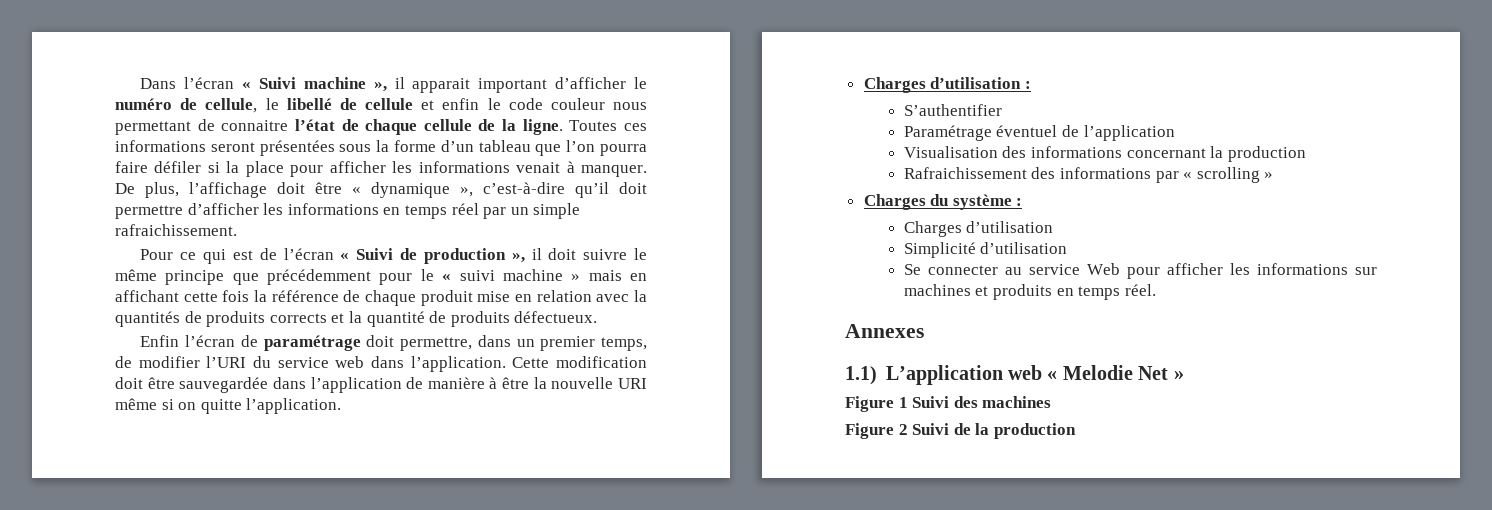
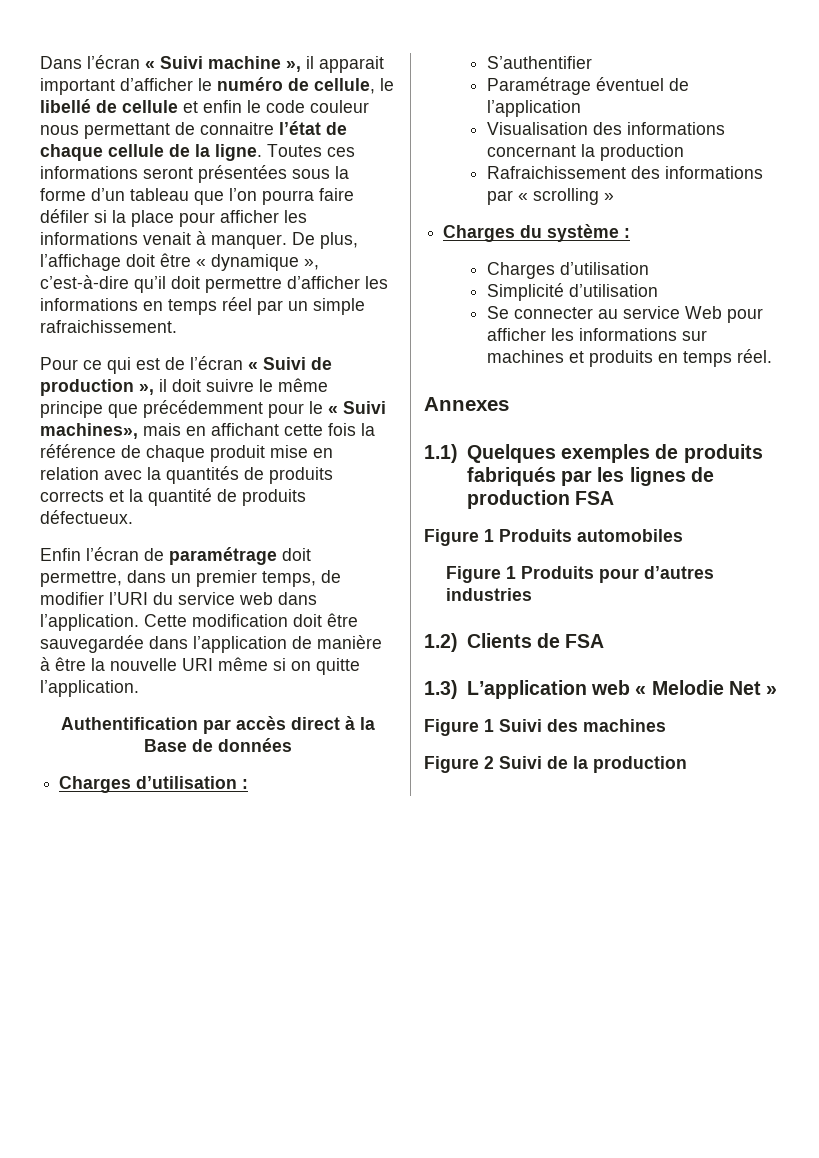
[459,269,581,281] suivi machine » -> [343,401,386,414] [40,423,138,439] Suivi machines»,
(342, 406) none -> [60,716,375,734] [143,738,292,752] // Authentification par accès direct à la Base de données
(877, 375) none -> [466,444,763,463] [466,467,714,486] [466,490,615,509] [424,529,683,546] [445,566,714,583] [445,588,532,601] [424,633,605,652] [424,680,458,699] Quelques exemples de produits fabriqués par les lignes de production FSA // Figure 1 Produits automobiles // Figure 1 Produits pour d’autres industries // 1.2) Clients de FSA // 1.3)

